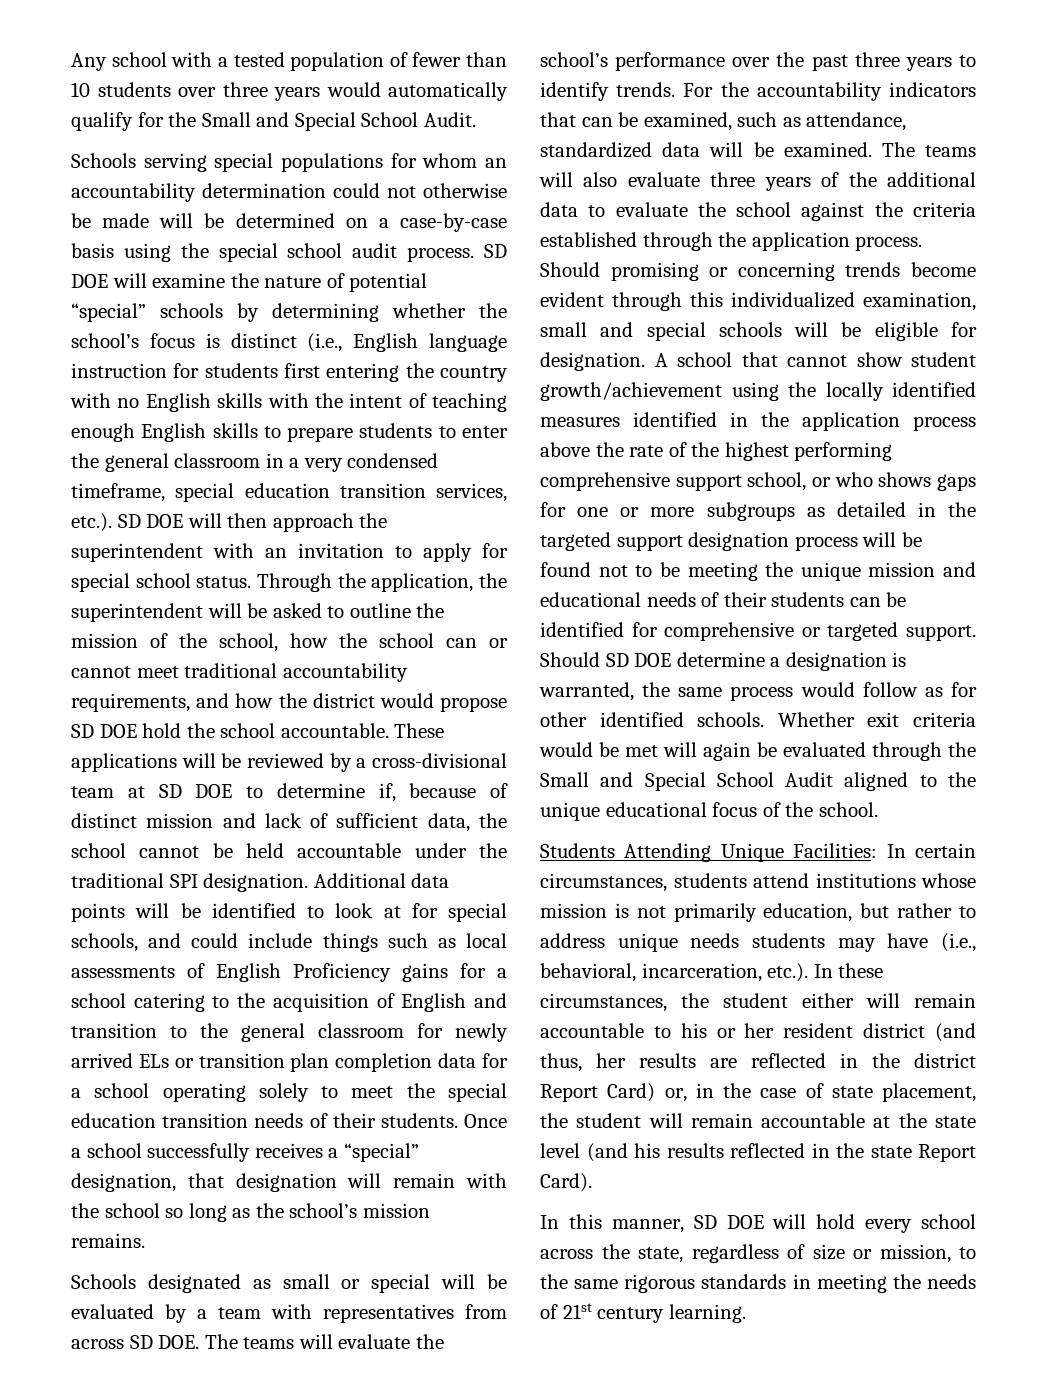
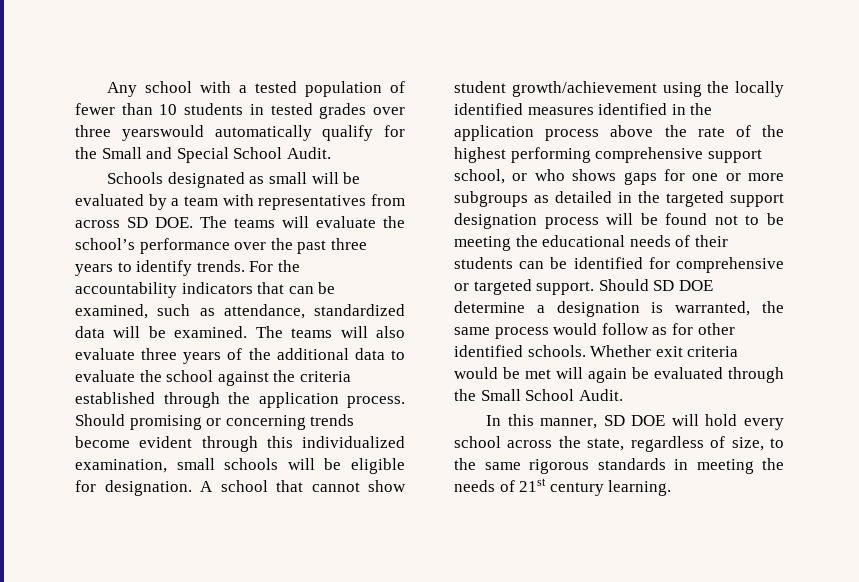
[178,82,381,101] over three years would -> [249,103,406,119] [75,125,204,141] in tested grades over three yearswould
[71,153,508,172] [71,183,507,202] [71,213,508,232] [71,243,507,262] [71,273,428,292] [71,303,507,322] [71,333,507,352] [71,363,508,382] [70,393,507,412] [71,423,508,442] [71,453,439,472] [71,483,507,502] [71,513,388,532] [71,543,508,562] [71,573,508,592] [71,603,445,622] [71,633,508,652] [71,663,408,682] [71,693,507,712] [71,723,445,738] [71,753,508,772] [71,783,508,802] [71,813,507,832] [71,843,507,858] [71,873,450,892] [71,903,507,922] [71,933,508,952] [71,963,507,982] [71,993,508,1012] [71,1023,508,1042] [71,1053,508,1072] [71,1083,507,1102] [71,1113,508,1128] [71,1143,419,1162] [71,1173,508,1192] [71,1203,430,1222] [71,1233,145,1248] // Schools serving special populations for whom an accountability determination could not otherwise be made will be determined on a case-by-case basis using the special school audit process. SD DOE will examine the nature of potential “special” schools by determining whether the school’s focus is distinct (i.e., English language instruction for students first entering the country with no English skills with the intent of teaching enough English skills to prepare students to enter the general classroom in a very condensed timeframe, special education transition services, etc.). SD DOE will then approach the superintendent with an invitation to apply for special school status. Through the application, the superintendent will be asked to outline the mission of the school, how the school can or cannot meet traditional accountability requirements, and how the district would propose SD DOE hold the school accountable. These applications will be reviewed by a cross-divisional team at SD DOE to determine if, because of distinct mission and lack of sufficient data, the school cannot be held accountable under the traditional SPI designation. Additional data points will be identified to look at for special schools, and could include things such as local assessments of English Proficiency gains for a school catering to the acquisition of English and transition to the general classroom for newly arrived ELs or transition plan completion data for a school operating solely to meet the special education transition needs of their students. Once a school successfully receives a “special” designation, that designation will remain with the school so long as the school’s mission remains. -> (331, 153) none
[341,1274,431,1293] or special -> (307, 178) none
[600,322,706,341] and special -> (215, 464) none
[800,562,976,581] unique mission and -> (538, 241) none
[600,772,976,791] [540,802,878,821] [540,843,976,862] [540,873,976,892] [540,903,976,922] [540,933,977,952] [540,963,884,982] [540,993,976,1012] [540,1023,976,1042] [540,1053,976,1072] [540,1083,976,1102] [540,1113,976,1128] [540,1143,976,1162] [540,1173,592,1192] and Special School Audit aligned to the unique educational focus of the school. // Students Attending Unique Facilities: In certain circumstances, students attend institutions whose mission is not primarily education, but rather to address unique needs students may have (i.e., behavioral, incarceration, etc.). In these circumstances, the student either will remain accountable to his or her resident district (and thus, her results are reflected in the district Report Card) or, in the case of state placement, the student will remain accountable at the state level (and his results reflected in the state Report Card). -> [525,389,623,401] School Audit.
[812,1244,951,1263] size or mission, -> [731,437,764,451] size,

